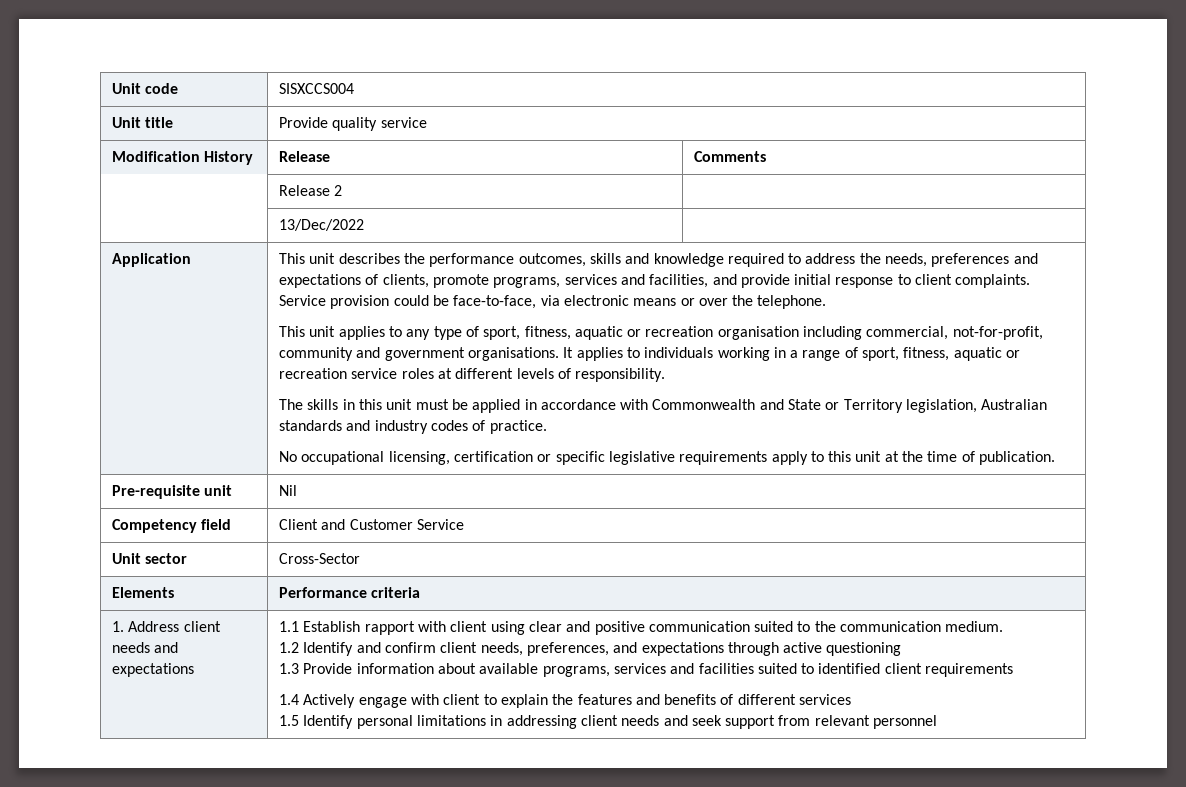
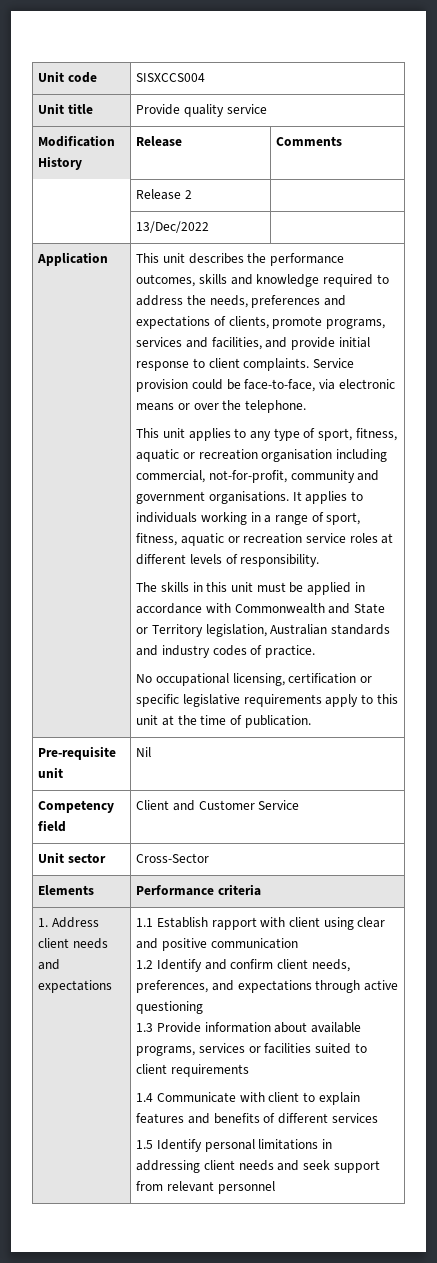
[754,621,1004,632] suited to the communication medium. -> (298, 943) none
[670,663,695,674] and -> [248,1046,261,1053] or
[818,663,881,674] identified -> (367, 1048) none
[303,694,407,708] Actively engage -> [157,1092,237,1103] Communicate
[552,694,574,705] the -> (360, 1098) none

